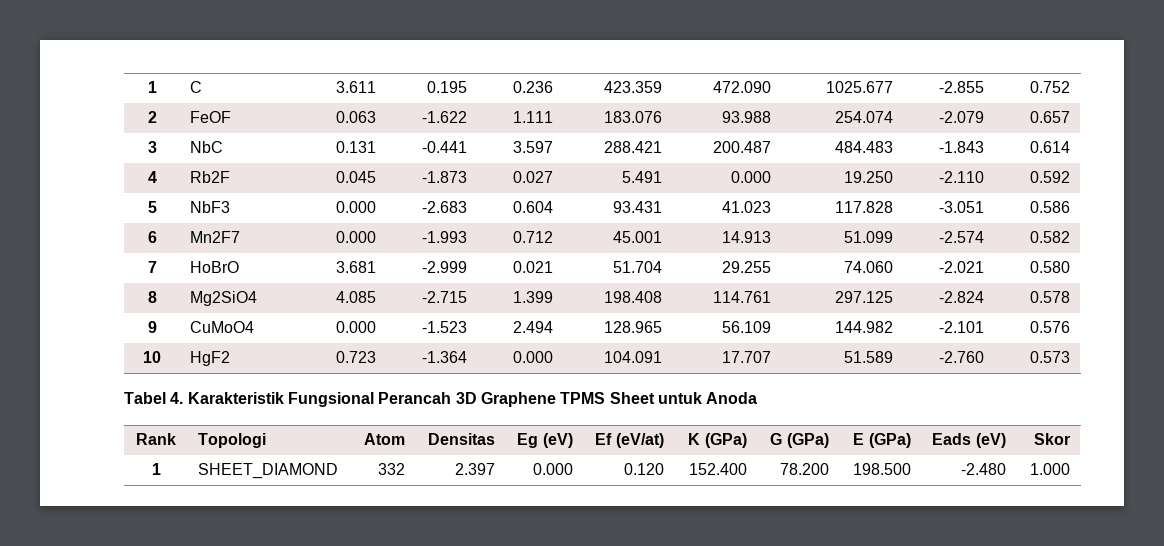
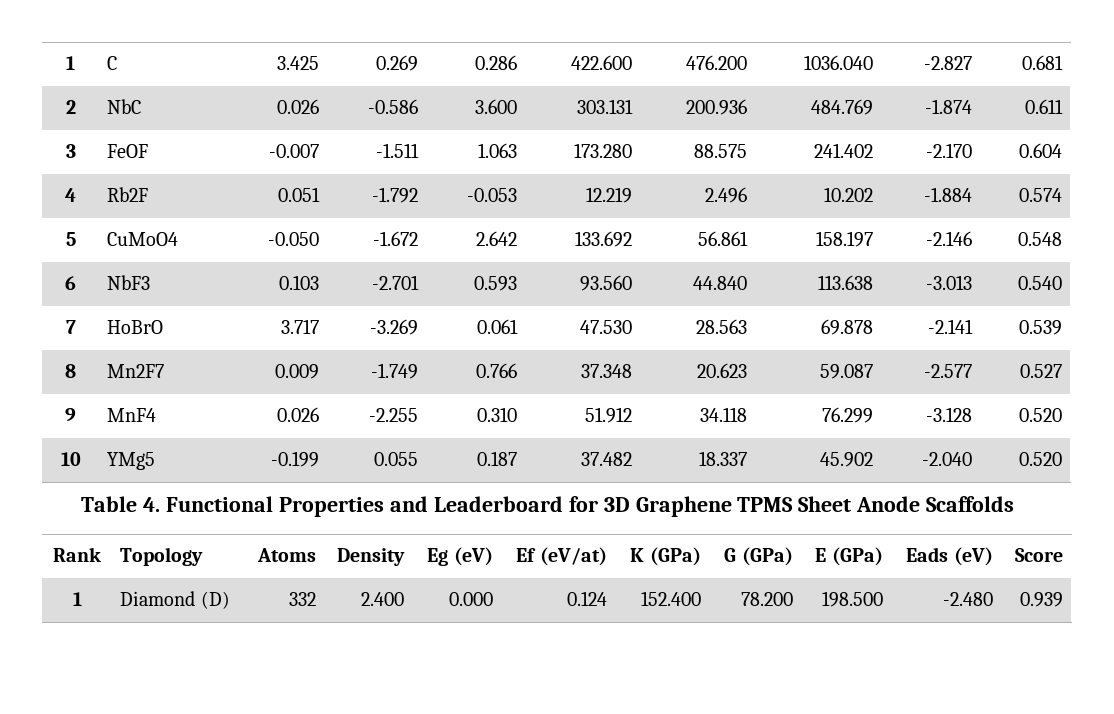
[335,81,376,93] [426,81,467,93] [512,81,553,93] [603,81,662,93] [712,81,771,93] [825,81,893,93] [938,81,984,93] [1029,81,1070,93] [147,111,157,123] [190,111,232,123] [335,111,376,123] [421,111,467,123] [512,111,553,123] [603,111,662,123] [721,111,771,123] [834,111,893,123] [938,111,984,123] [1029,111,1070,123] [147,141,157,153] [190,141,224,153] [335,141,376,153] [421,141,467,153] [512,141,553,153] [603,141,662,153] [712,141,771,153] [834,141,893,153] [938,141,984,153] [1029,141,1070,153] [147,171,157,183] [190,171,231,183] [335,171,376,183] [421,171,467,183] [512,171,553,183] [621,171,662,183] [730,171,771,183] [843,171,893,183] [938,171,984,183] [1029,171,1070,183] [147,201,157,213] [190,201,231,213] [335,201,376,213] [421,201,467,213] [512,201,553,213] [612,201,662,213] [721,201,771,213] [834,201,893,213] [938,201,984,213] [1029,201,1070,213] [147,231,157,243] [190,231,241,243] [335,231,376,243] [421,231,467,243] [512,231,553,243] [612,231,662,243] [721,231,771,243] [843,231,893,243] [938,231,984,243] [1029,231,1070,243] [147,261,157,273] [190,261,240,273] [335,261,376,273] [421,261,467,273] [512,261,553,273] [612,261,662,273] [721,261,771,273] [843,261,893,273] [938,261,984,273] [1029,261,1070,273] [147,291,157,303] [190,291,258,306] [335,291,376,303] [421,291,467,303] [512,291,553,303] [603,291,662,303] [712,291,771,303] [834,291,893,303] [938,291,984,303] [1029,291,1070,303] [147,321,157,333] [190,321,255,333] [335,321,376,333] [421,321,467,333] [512,321,553,333] [603,321,662,333] [721,321,771,333] [834,321,893,333] [938,321,984,333] [1029,321,1070,333] [143,351,161,363] [190,351,231,366] [335,351,376,363] [421,351,467,363] [512,351,553,363] [603,351,662,363] [721,351,771,363] [843,351,893,363] [938,351,984,363] [1029,351,1070,363] [124,392,452,407] 3.611 | 0.195 | 0.236 | 423.359 | 472.090 | 1025.677 | -2.855 | 0.752 // 2 | FeOF | 0.063 | -1.622 | 1.111 | 183.076 | 93.988 | 254.074 | -2.079 | 0.657 // 3 | NbC | 0.131 | -0.441 | 3.597 | 288.421 | 200.487 | 484.483 | -1.843 | 0.614 // 4 | Rb2F | 0.045 | -1.873 | 0.027 | 5.491 | 0.000 | 19.250 | -2.110 | 0.592 // 5 | NbF3 | 0.000 | -2.683 | 0.604 | 93.431 | 41.023 | 117.828 | -3.051 | 0.586 // 6 | Mn2F7 | 0.000 | -1.993 | 0.712 | 45.001 | 14.913 | 51.099 | -2.574 | 0.582 // 7 | HoBrO | 3.681 | -2.999 | 0.021 | 51.704 | 29.255 | 74.060 | -2.021 | 0.580 // 8 | Mg2SiO4 | 4.085 | -2.715 | 1.399 | 198.408 | 114.761 | 297.125 | -2.824 | 0.578 // 9 | CuMoO4 | 0.000 | -1.523 | 2.494 | 128.965 | 56.109 | 144.982 | -2.101 | 0.576 // 10 | HgF2 | 0.723 | -1.364 | 0.000 | 104.091 | 17.707 | 51.589 | -2.760 | 0.573 // Tabel 4. Karakteristik Fungsional Perancah -> [276,56,319,70] [375,55,418,71] [474,55,517,70] [570,55,632,70] [685,55,747,70] [803,55,873,70] [923,56,972,70] [1021,55,1063,70] [65,100,76,114] [107,99,142,114] [276,99,319,114] [367,99,418,114] [474,99,517,114] [576,99,633,114] [685,99,747,115] [810,99,873,115] [924,99,972,114] [1024,99,1063,114] [65,144,76,158] [107,144,149,158] [268,144,319,158] [375,143,419,158] [477,143,517,158] [573,143,632,158] [693,144,747,158] [813,143,873,158] [925,143,972,158] [1018,143,1062,158] [65,188,76,202] [107,187,149,202] [277,187,320,202] [371,187,418,203] [466,188,517,202] [585,187,632,203] [704,187,747,203] [823,187,873,202] [923,187,972,202] [1018,188,1062,202] [65,232,76,246] [107,232,179,246] [267,232,319,246] [372,231,418,246] [475,231,517,246] [574,231,632,247] [697,231,748,246] [815,231,873,247] [925,231,972,246] [1017,232,1062,246] [65,276,76,290] [107,275,151,290] [278,275,319,290] [371,275,419,290] [473,276,517,291] [579,275,632,291] [692,276,747,290] [817,275,873,290] [925,275,972,290] [1017,276,1062,290] [65,320,76,334] [107,320,164,334] [280,319,319,334] [369,319,418,335] [476,319,518,334] [579,320,632,334] [695,319,747,334] [820,319,873,335] [927,319,973,334] [1018,320,1062,335] [65,364,76,378] [107,364,165,378] [274,364,319,379] [370,363,418,379] [475,363,517,378] [580,364,632,378] [696,363,747,378] [819,364,873,379] [923,364,972,378] [1019,364,1062,378] [65,408,76,422] [107,408,157,422] [276,407,319,422] [368,408,418,422] [476,407,517,422] [584,407,632,423] [699,407,747,422] [821,407,873,423] [925,407,972,422] [1018,408,1062,422] [60,452,81,466] [107,452,156,470] [270,451,319,467] [373,452,418,466] [476,451,517,466] [580,452,632,466] [698,451,747,466] [819,452,873,467] [921,452,972,466] [1018,452,1062,466] [80,496,598,517] 3.425 | 0.269 | 0.286 | 422.600 | 476.200 | 1036.040 | -2.827 | 0.681 // 2 | NbC | 0.026 | -0.586 | 3.600 | 303.131 | 200.936 | 484.769 | -1.874 | 0.611 // 3 | FeOF | -0.007 | -1.511 | 1.063 | 173.280 | 88.575 | 241.402 | -2.170 | 0.604 // 4 | Rb2F | 0.051 | -1.792 | -0.053 | 12.219 | 2.496 | 10.202 | -1.884 | 0.574 // 5 | CuMoO4 | -0.050 | -1.672 | 2.642 | 133.692 | 56.861 | 158.197 | -2.146 | 0.548 // 6 | NbF3 | 0.103 | -2.701 | 0.593 | 93.560 | 44.840 | 113.638 | -3.013 | 0.540 // 7 | HoBrO | 3.717 | -3.269 | 0.061 | 47.530 | 28.563 | 69.878 | -2.141 | 0.539 // 8 | Mn2F7 | 0.009 | -1.749 | 0.766 | 37.348 | 20.623 | 59.087 | -2.577 | 0.527 // 9 | MnF4 | 0.026 | -2.255 | 0.310 | 51.912 | 34.118 | 76.299 | -3.128 | 0.520 // 10 | YMg5 | -0.199 | 0.055 | 0.187 | 37.482 | 18.337 | 45.902 | -2.040 | 0.520 // Table 4. Functional Properties and Leaderboard for
[657,392,758,404] untuk Anoda -> [856,496,1015,512] Anode Scaffolds
[198,433,267,448] [363,433,405,445] [427,433,495,445] Topologi | Atom | Densitas -> [120,547,204,566] [256,548,316,562] [336,548,405,566] Topology | Atoms | Density
[1033,433,1070,445] [151,463,161,475] [198,463,339,479] Skor // 1 | SHEET_DIAMOND -> [1014,548,1063,562] [72,592,82,606] [120,591,230,609] Score // 1 | Diamond (D)
[454,463,495,475] [532,463,573,475] [623,463,664,475] 2.397 | 0.000 | 0.120 -> [360,592,404,606] [448,592,493,606] [566,591,607,606] 2.400 | 0.000 | 0.124
[1029,463,1070,475] 1.000 -> [1019,592,1063,607] 0.939

